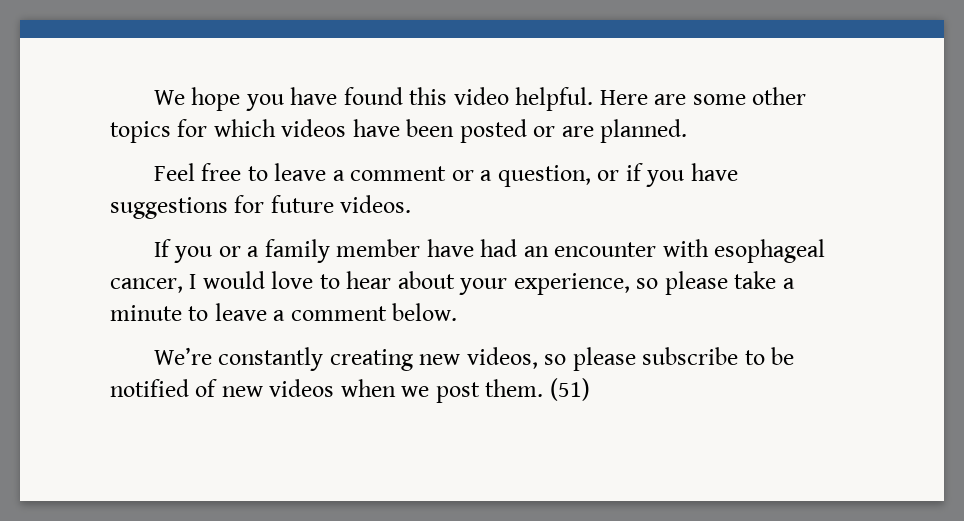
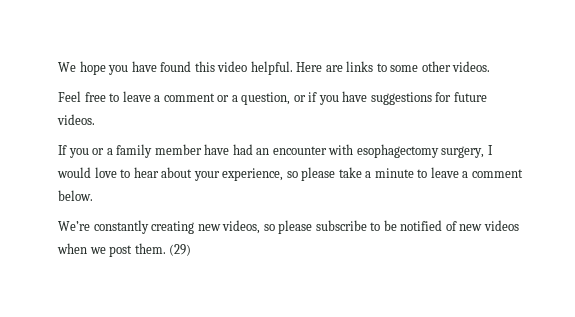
[692,87,807,105] [110,119,688,143] some other topics for which videos have been posted or are planned. -> [346,61,491,72] links to some other videos.
[714,239,826,263] [110,278,183,293] esophageal cancer, -> [356,144,485,158] esophagectomy surgery,
[549,378,590,401] (51) -> [169,244,192,256] (29)

